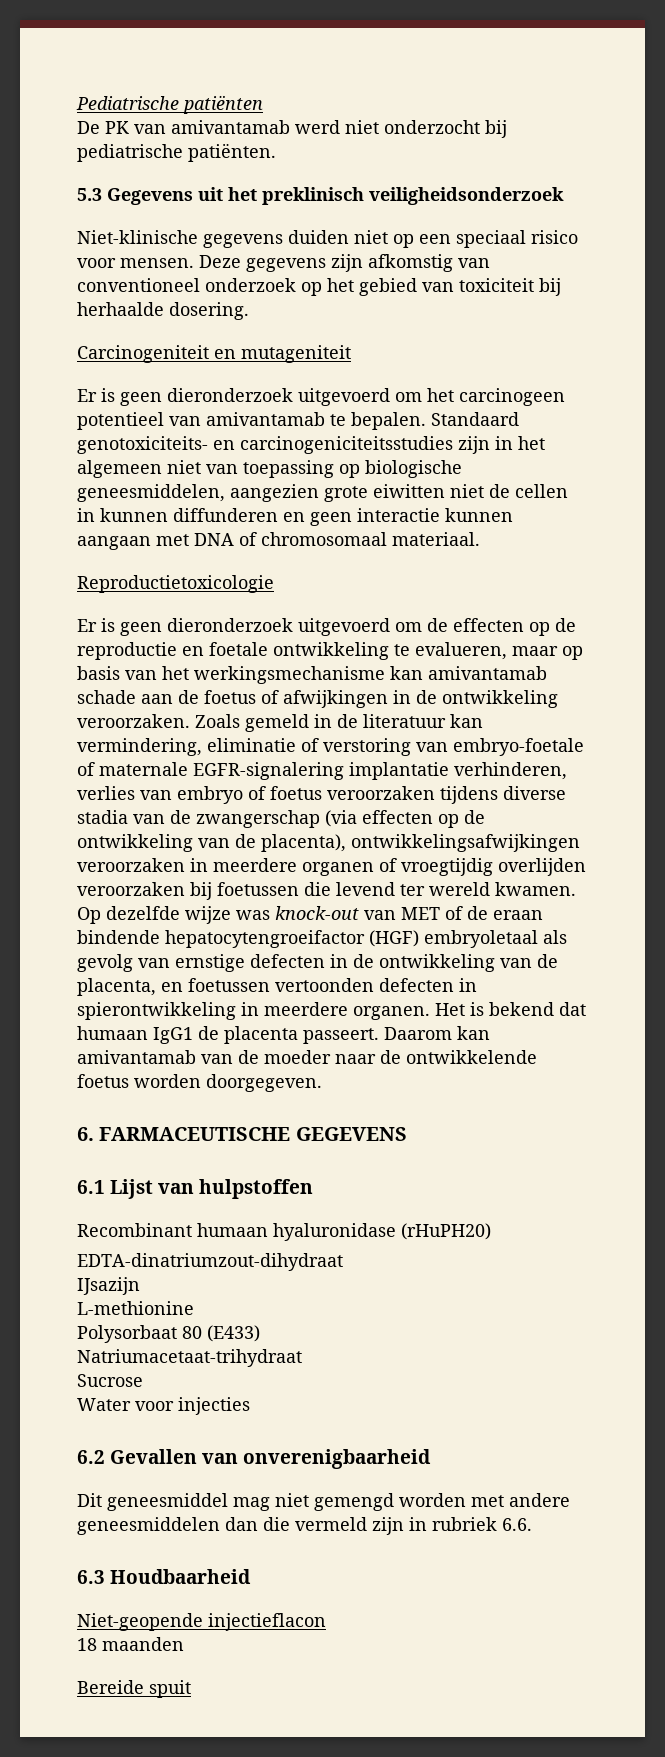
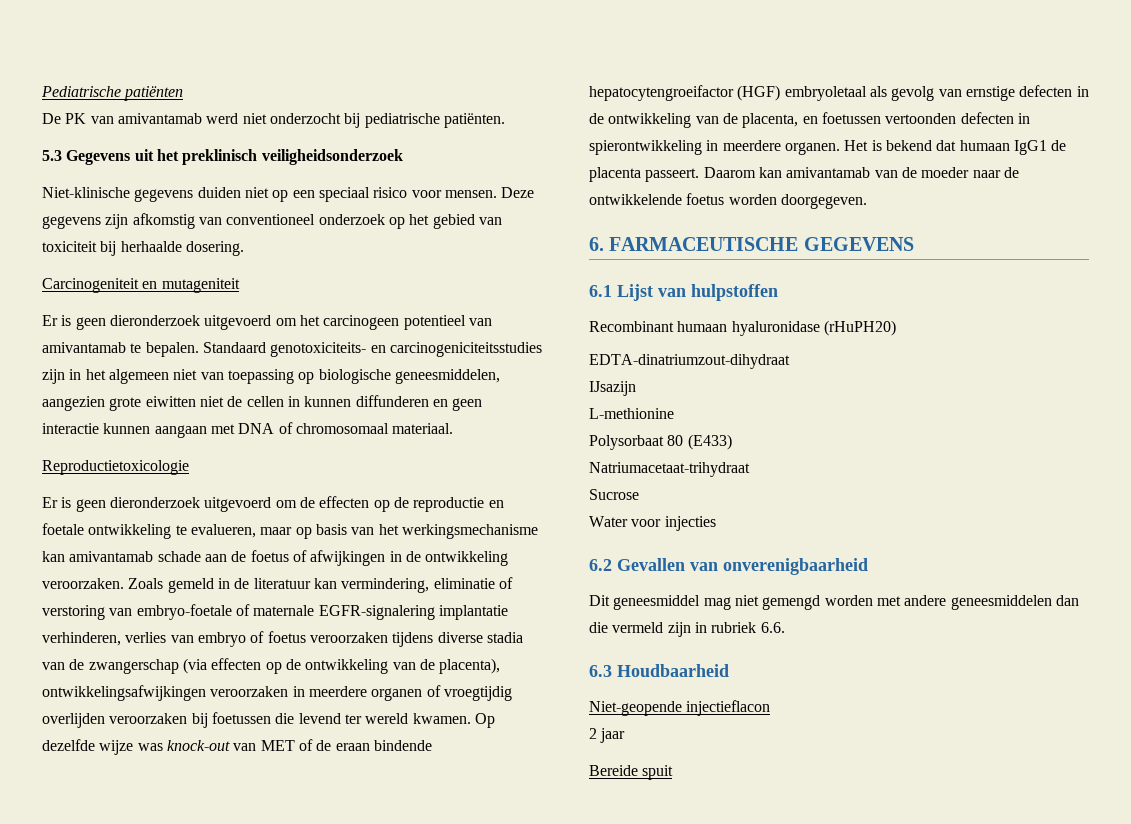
[77,1637,184,1651] 18 maanden -> [589,728,626,743] 2 jaar

